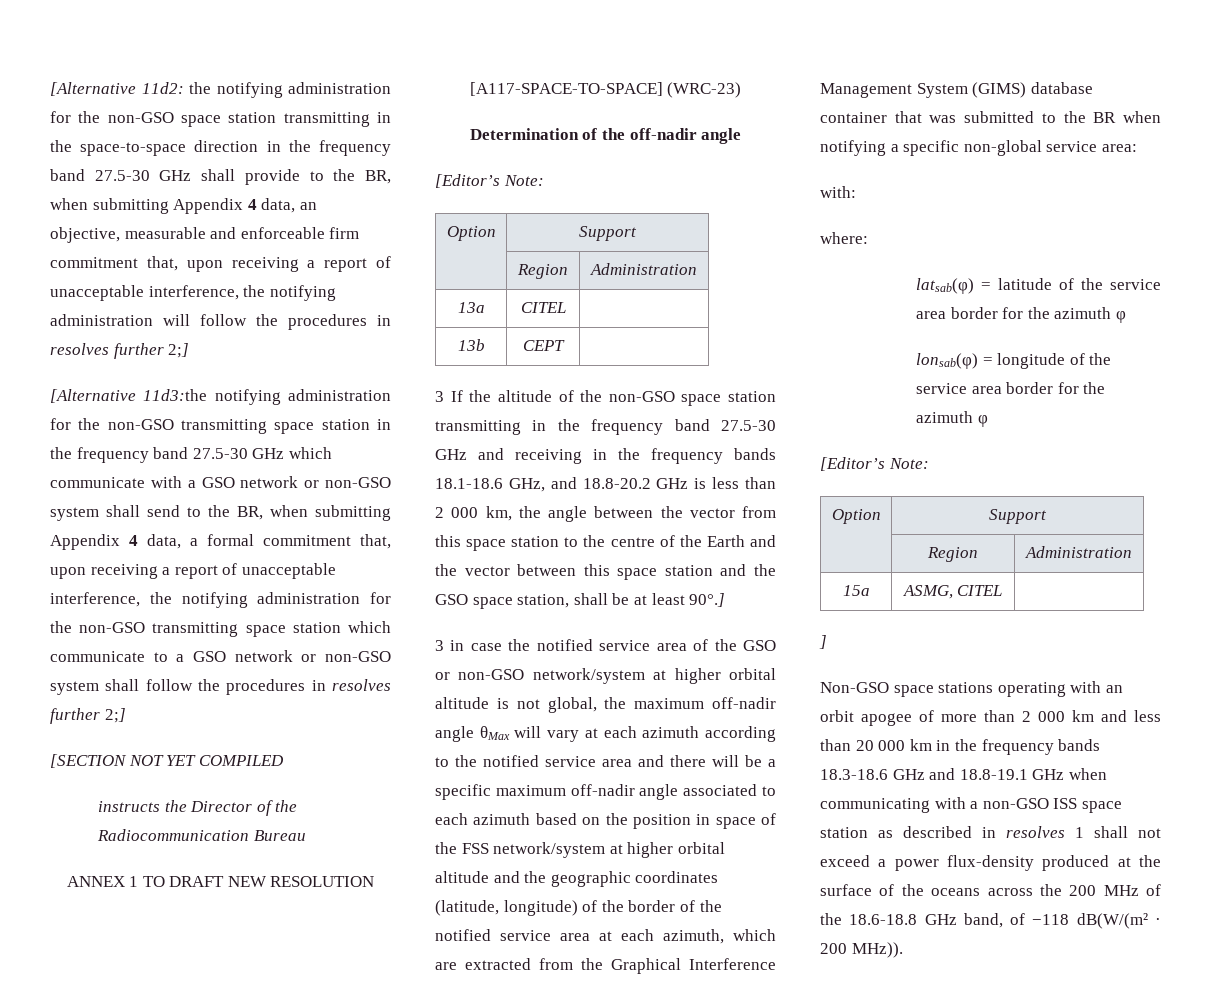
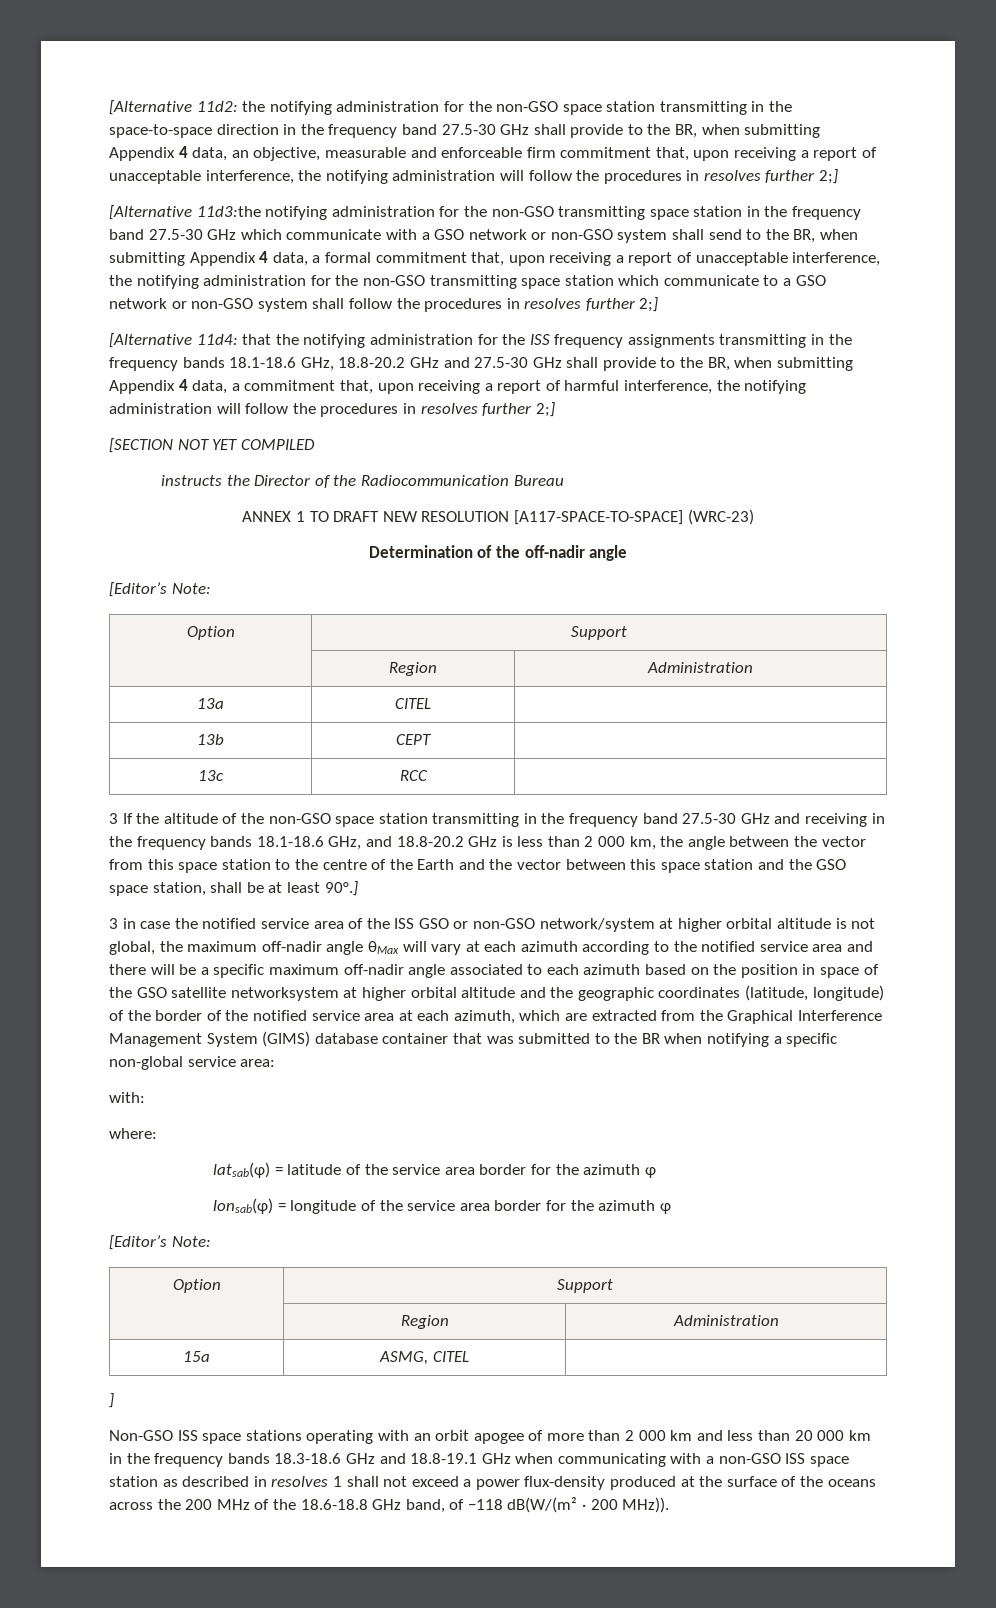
(126, 715) none -> [109,333,852,348] [109,357,853,371] [109,379,807,394] [109,402,555,417] // [Alternative 11d4: that the notifying administration for the ISS frequency assignments transmitting in the frequency bands 18.1-18.6 GHz, 18.8-20.2 GHz and 27.5-30 GHz shall provide to the BR, when submitting Appendix 4 data, a commitment that, upon receiving a report of harmful interference, the notifying administration will follow the procedures in resolves further 2;]
(565, 345) none -> [198,770,224,781] [399,770,428,781] // 13c | RCC |
(737, 645) none -> [394,918,415,929] ISS
[461,842,606,858] FSS network/system -> [136,987,339,1001] GSO satellite networksystem
(889, 687) none -> [177,1430,198,1441] ISS

